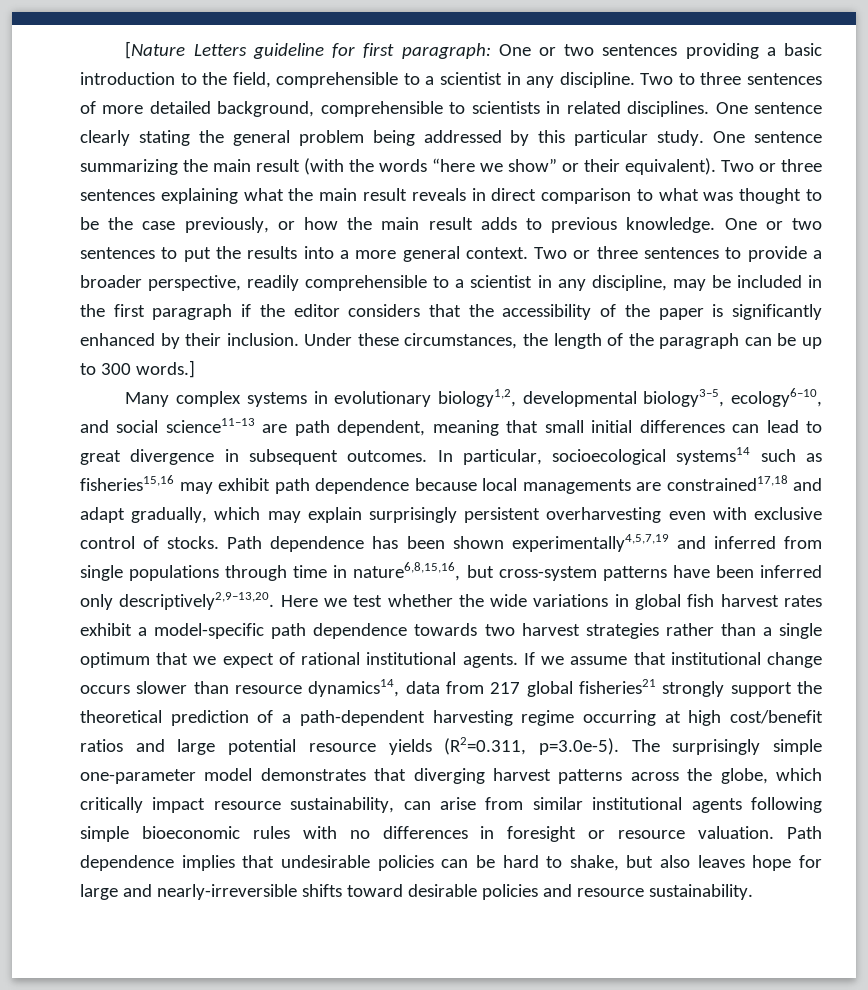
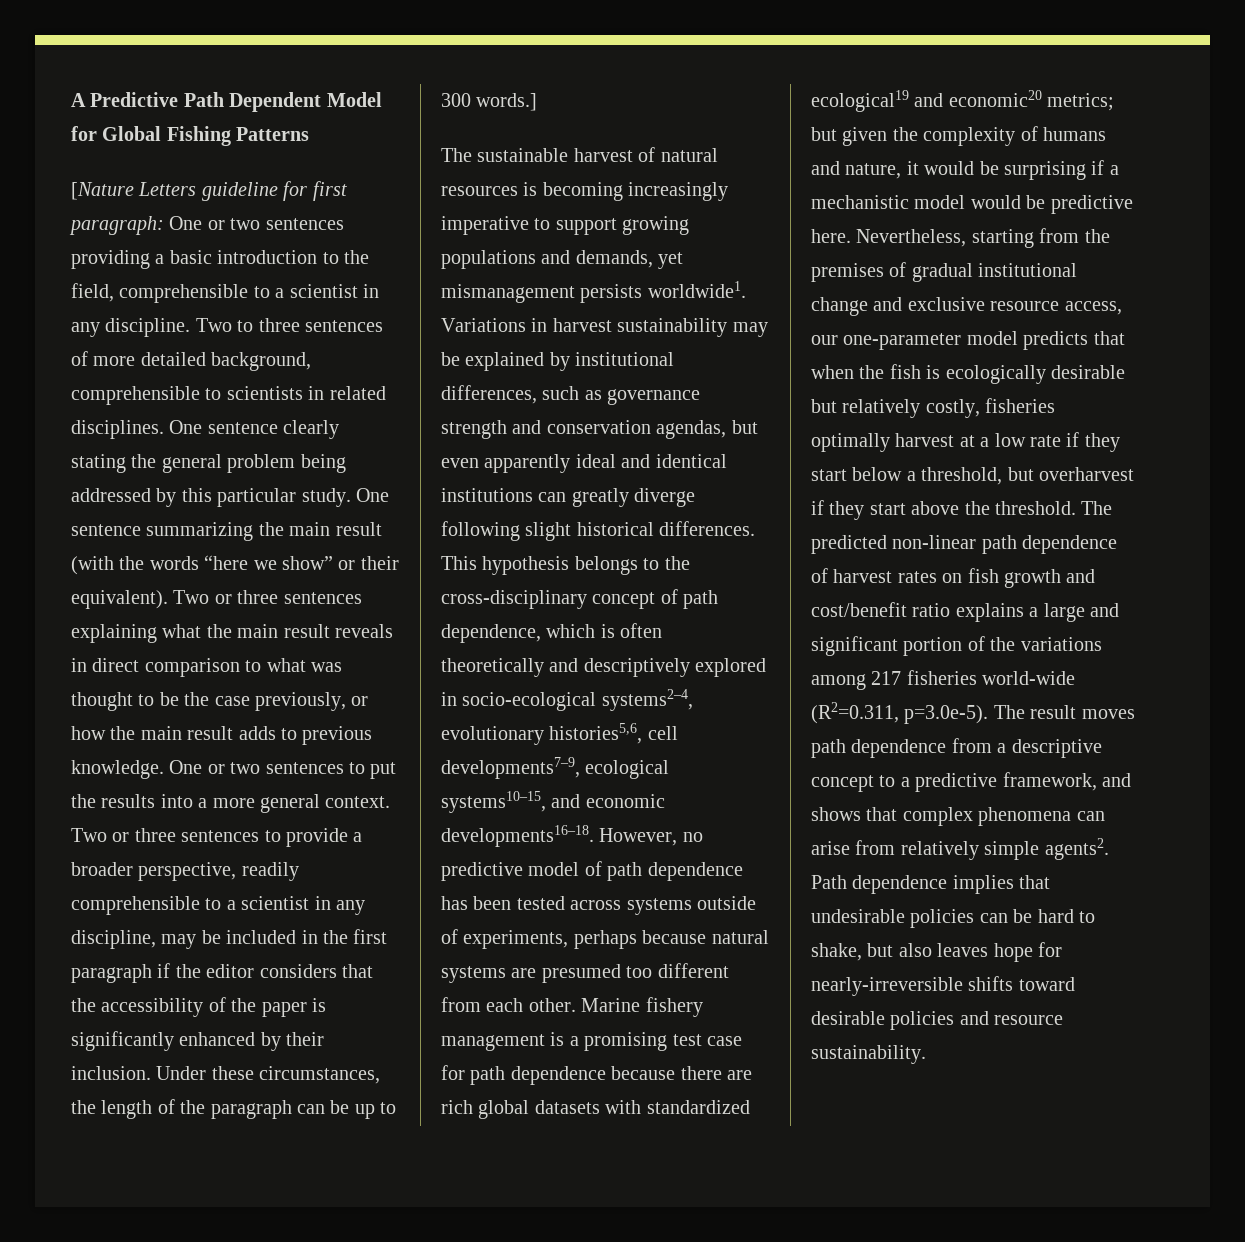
(125, 50) none -> [71,92,382,112] [71,126,310,146] A Predictive Path Dependent Model for Global Fishing Patterns //
[125,388,822,407] [80,418,822,436] [80,447,822,465] [80,475,822,494] [80,507,822,523] [80,534,822,552] [80,562,822,581] [80,592,822,610] [80,623,822,639] [80,652,823,668] [80,679,822,697] [80,710,823,726] [80,737,822,755] [80,768,822,784] [80,797,822,813] [80,826,775,842] Many complex systems in evolutionary biology1,2, developmental biology3–5, ecology6–10, and social science11–13 are path dependent, meaning that small initial differences can lead to great divergence in subsequent outcomes. In particular, socioecological systems14 such as fisheries15,16 may exhibit path dependence because local managements are constrained17,18 and adapt gradually, which may explain surprisingly persistent overharvesting even with exclusive control of stocks. Path dependence has been shown experimentally4,5,7,19 and inferred from single populations through time in nature6,8,15,16, but cross-system patterns have been inferred only descriptively2,9–13,20. Here we test whether the wide variations in global fish harvest rates exhibit a model-specific path dependence towards two harvest strategies rather than a single optimum that we expect of rational institutional agents. If we assume that institutional change occurs slower than resource dynamics14, data from 217 global fisheries21 strongly support the theoretical prediction of a path-dependent harvesting regime occurring at high cost/benefit ratios and large potential resource yields (R2=0.311, p=3.0e-5). The surprisingly simple one-parameter model demonstrates that diverging harvest patterns across the globe, which critically impact resource sustainability, can arise from similar institutional agents following simple bioeconomic rules with no differences in foresight or resource valuation. -> [441,147,718,162] [441,182,729,201] [441,216,690,235] [441,250,684,269] [441,281,746,303] [441,318,768,337] [441,352,675,371] [441,385,701,405] [441,420,758,439] [441,454,727,473] [441,488,696,507] [441,521,756,541] [441,556,690,575] [441,589,719,609] [441,623,663,643] [441,658,767,677] [441,689,693,711] [441,723,678,745] [441,757,670,779] [441,791,665,813] [441,825,703,847] [441,861,743,881] [441,896,756,915] [441,929,769,949] [441,963,729,983] [441,997,703,1017] [441,1032,742,1051] [441,1065,752,1085] [441,1100,750,1119] [811,90,1115,112] [811,126,1106,146] [811,160,1119,180] [811,195,1133,214] [811,228,1110,248] [811,262,1078,282] [811,297,1122,316] [811,331,1125,350] [811,364,1125,384] [811,398,1056,418] [811,432,1120,452] [811,467,1134,485] [811,500,1113,520] [811,535,1118,554] [811,568,1096,588] [811,602,1119,622] [811,636,1102,656] [811,670,1076,690] [811,702,1135,724] [811,738,1102,758] [811,772,1131,792] [811,807,1105,826] [811,838,1109,860] The sustainable harvest of natural resources is becoming increasingly imperative to support growing populations and demands, yet mismanagement persists worldwide1. Variations in harvest sustainability may be explained by institutional differences, such as governance strength and conservation agendas, but even apparently ideal and identical institutions can greatly diverge following slight historical differences. This hypothesis belongs to the cross-disciplinary concept of path dependence, which is often theoretically and descriptively explored in socio-ecological systems2–4, evolutionary histories5,6, cell developments7–9, ecological systems10–15, and economic developments16–18. However, no predictive model of path dependence has been tested across systems outside of experiments, perhaps because natural systems are presumed too different from each other. Marine fishery management is a promising test case for path dependence because there are rich global datasets with standardized ecological19 and economic20 metrics; but given the complexity of humans and nature, it would be surprising if a mechanistic model would be predictive here. Nevertheless, starting from the premises of gradual institutional change and exclusive resource access, our one-parameter model predicts that when the fish is ecologically desirable but relatively costly, fisheries optimally harvest at a low rate if they start below a threshold, but overharvest if they start above the threshold. The predicted non-linear path dependence of harvest rates on fish growth and cost/benefit ratio explains a large and significant portion of the variations among 217 fisheries world-wide (R2=0.311, p=3.0e-5). The result moves path dependence from a descriptive concept to a predictive framework, and shows that complex phenomena can arise from relatively simple agents2.
[80,884,152,900] large and -> (1062, 949) none

